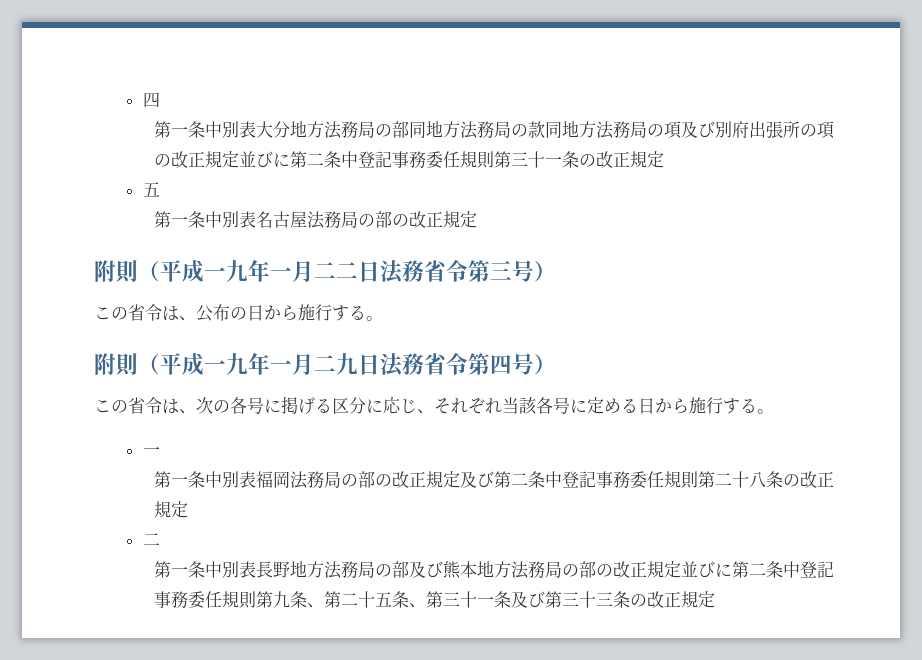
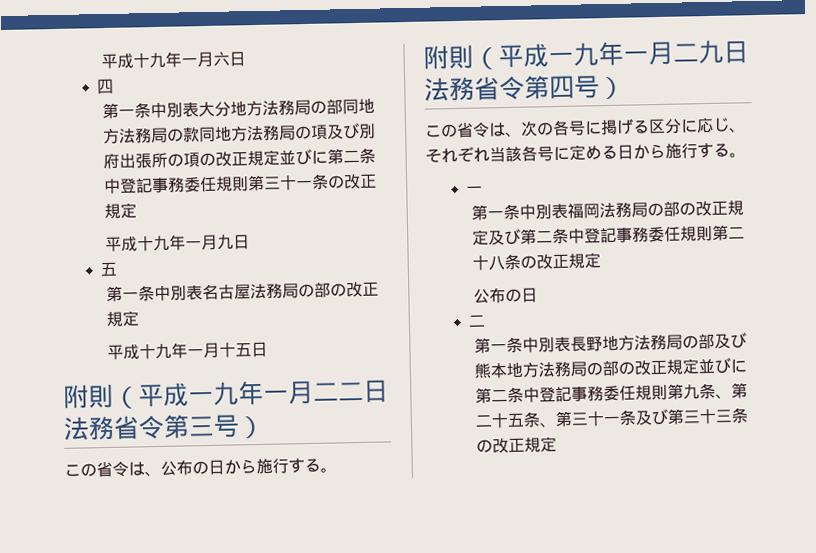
(142, 100) none -> [100,51,246,70] 平成十九年一月六日 //
(664, 159) none -> [104,234,250,253] // 平成十九年一月九日
(477, 219) none -> [106,341,268,361] // 平成十九年一月十五日
(188, 509) none -> [472,287,538,304] // 公布の日

